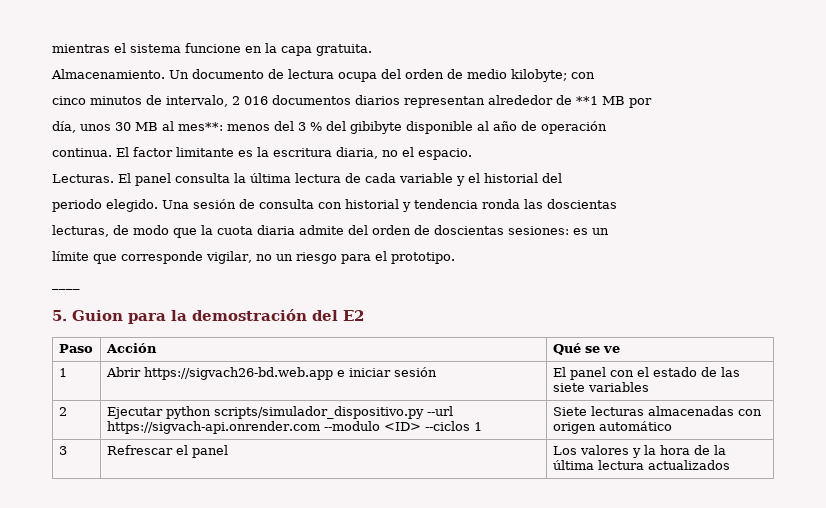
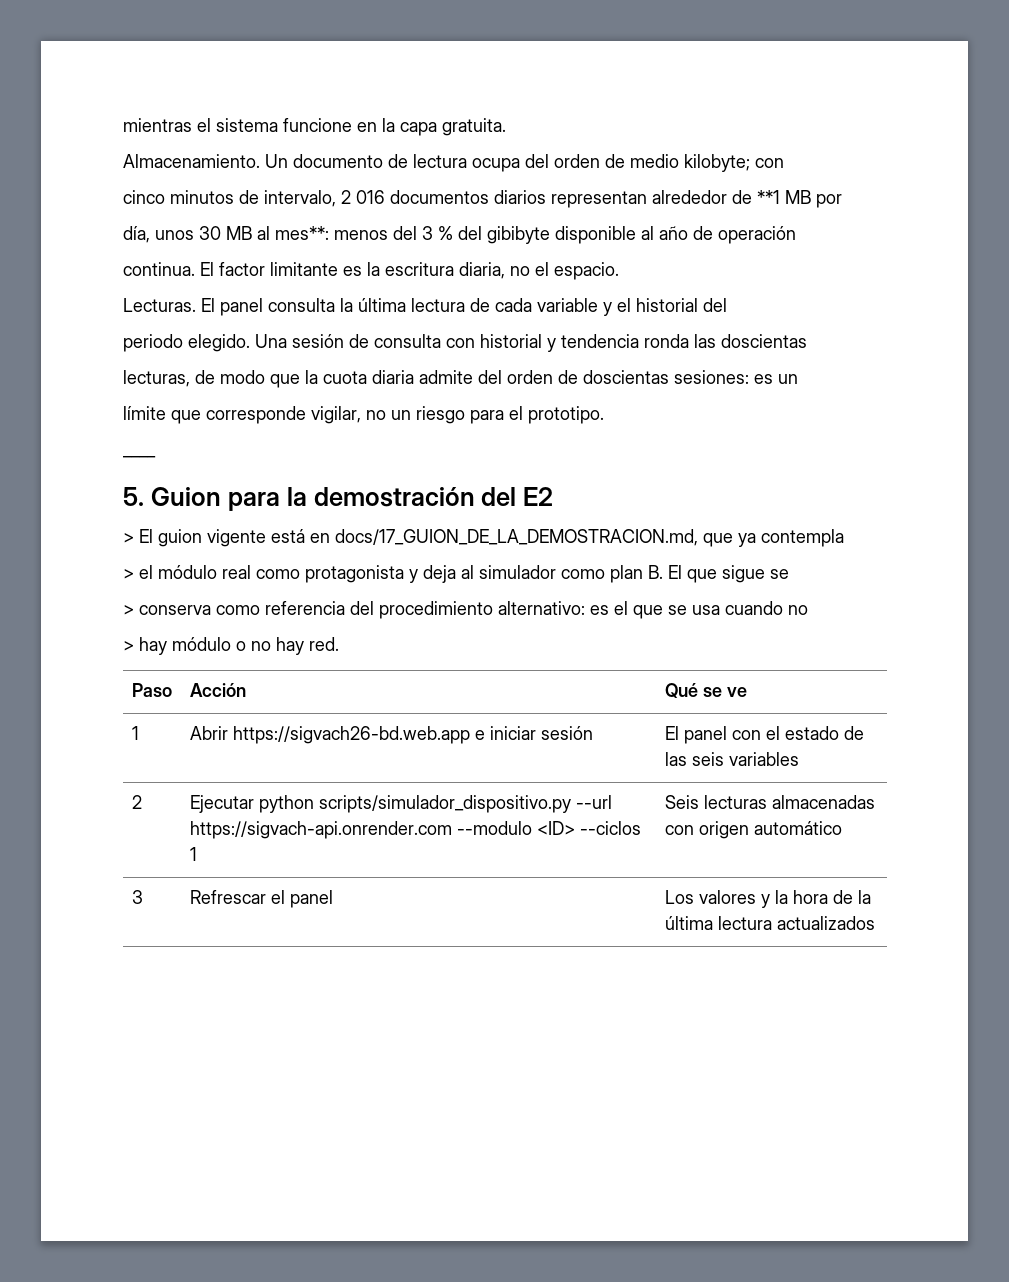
(364, 315) none -> [123,529,844,547] [123,565,789,583] [123,601,808,619] [123,637,339,655] // > El guion vigente está en docs/17_GUION_DE_LA_DEMOSTRACION.md, que ya contempla // > el módulo real como protagonista y deja al simulador como plan B. El que sigue se // > conserva como referencia del procedimiento alternativo: es el que se usa cuando no // > hay módulo o no hay red.
[552,383,585,392] siete -> [691,752,724,766] seis
[552,407,587,416] Siete -> [664,795,699,809] Seis

